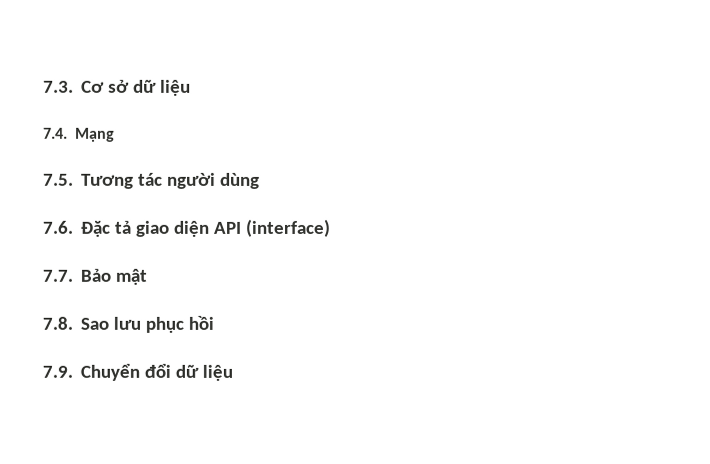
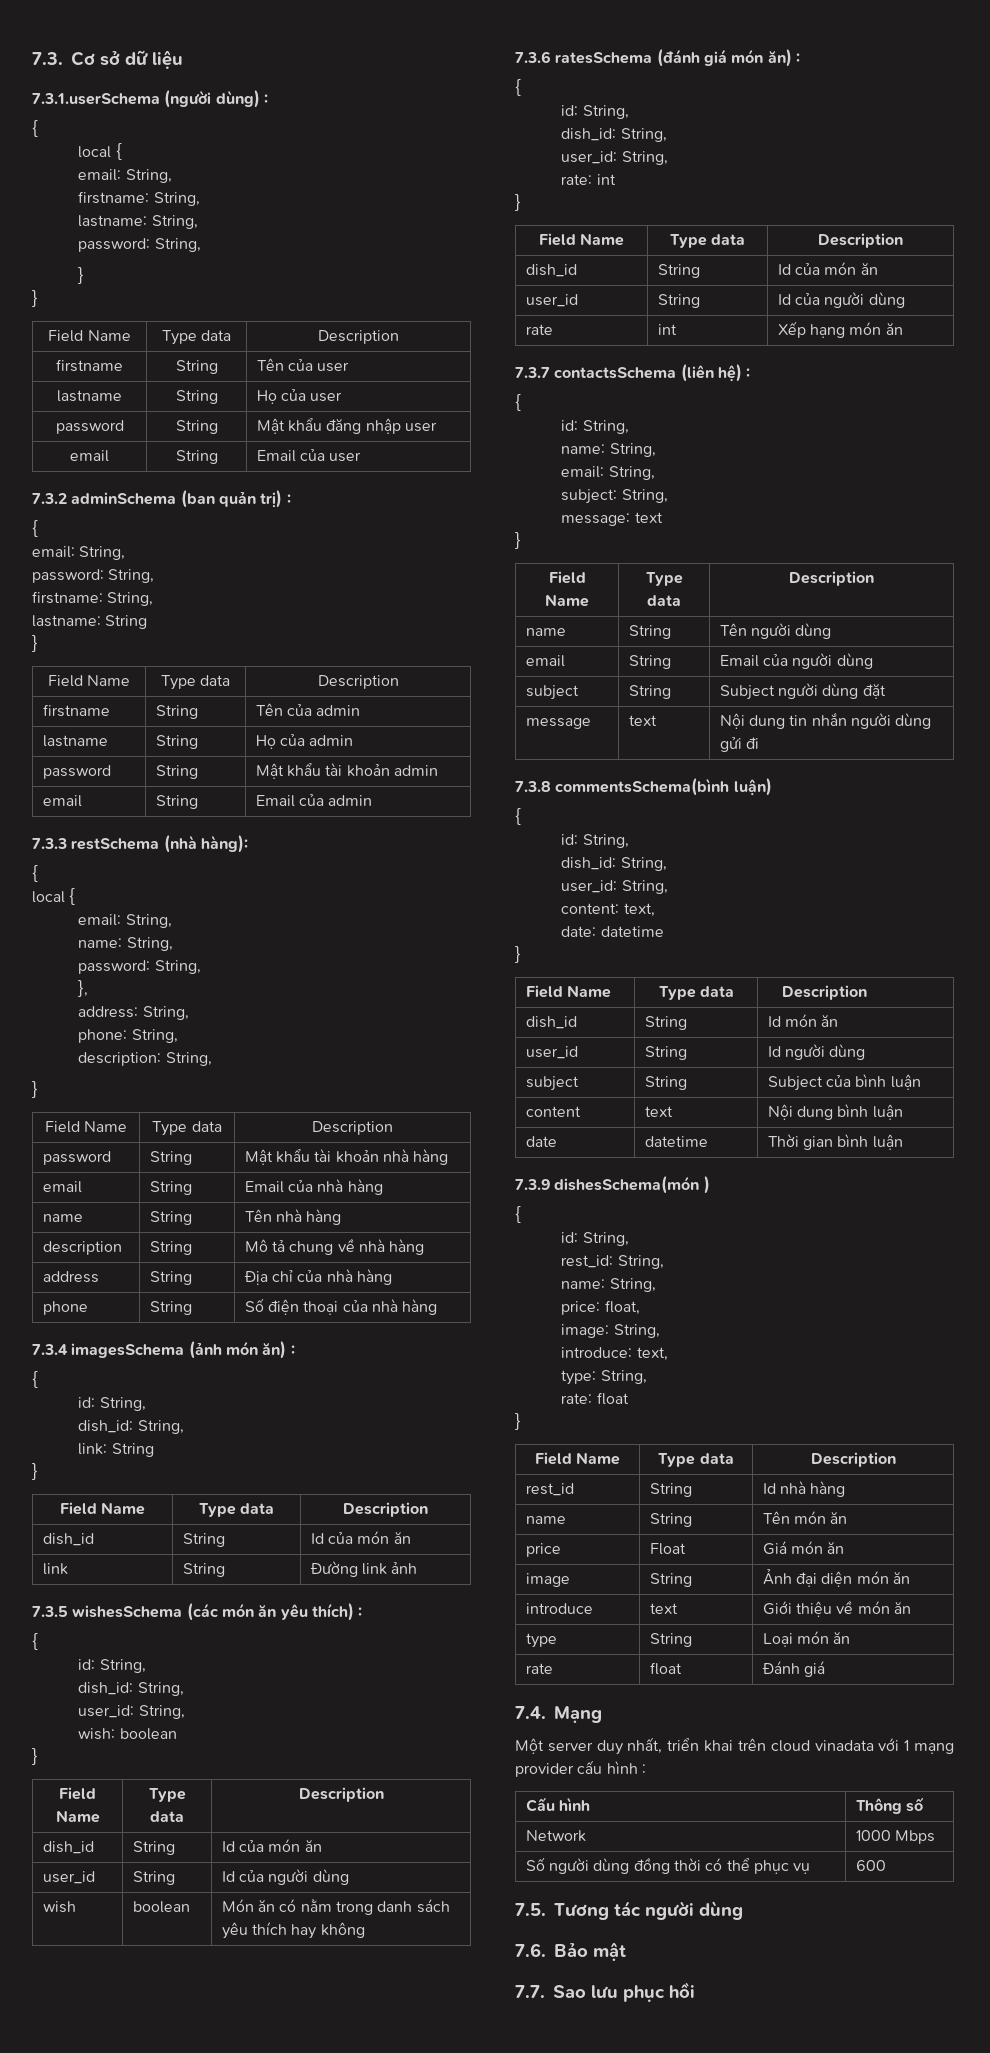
[43,127,115,142] 7.4. Mạng -> [32,90,268,108] [32,120,38,137] [78,143,122,160] [78,169,172,183] [78,191,200,206] [78,215,198,229] [78,238,201,252] [78,267,85,284] [32,290,38,307] [48,330,131,342] [161,330,232,345] [318,330,399,344] [56,359,123,372] [175,360,218,374] [256,358,350,372] [57,390,122,402] [175,390,218,404] [256,389,343,404] [55,420,124,434] [175,420,218,434] [256,418,437,434] [70,450,109,462] [175,450,218,464] [256,449,362,462] [32,490,291,508] [32,520,38,537] [32,546,126,560] [32,569,155,583] [32,591,154,606] [32,615,148,629] [32,635,38,652] [47,675,131,687] [160,675,231,690] [317,675,399,689] [42,704,110,717] [155,705,198,719] [255,703,361,716] [42,735,108,747] [155,735,198,749] [255,734,354,749] [42,765,111,779] [155,765,198,779] [255,763,438,779] [42,795,82,807] [155,795,198,809] [255,794,373,807] [32,835,248,853] [32,865,38,882] [32,888,76,905] [78,914,172,928] [78,937,173,951] [78,960,201,974] [78,980,89,997] [78,1006,189,1020] [78,1029,178,1043] [78,1052,212,1066] [32,1081,38,1098] [44,1121,128,1133] [152,1121,222,1136] [312,1121,393,1135] [42,1151,111,1165] [149,1151,192,1165] [244,1149,449,1165] [42,1181,82,1193] [149,1181,192,1195] [244,1179,383,1195] [42,1214,83,1222] [149,1211,192,1225] [244,1209,342,1225] [42,1241,122,1255] [149,1241,192,1255] [244,1238,425,1255] [42,1271,99,1283] [149,1271,192,1285] [243,1269,392,1285] [42,1301,88,1315] [149,1301,192,1315] [244,1298,438,1315] [32,1341,295,1359] [32,1371,38,1388] [78,1397,146,1411] [78,1420,184,1434] [78,1443,154,1457] [32,1463,38,1480] [59,1502,146,1515] [198,1503,275,1517] [343,1502,428,1517] [42,1533,94,1546] [182,1533,225,1547] [310,1531,411,1544] [42,1563,68,1575] [182,1563,225,1577] [309,1561,418,1577] [32,1603,363,1621] [32,1633,38,1650] [78,1659,146,1673] [78,1682,184,1696] [78,1705,185,1719] [78,1728,177,1740] [32,1748,38,1765] [59,1787,96,1800] [55,1810,100,1823] [148,1788,186,1802] [150,1811,184,1822] [298,1787,384,1802] [42,1841,94,1854] [132,1841,175,1855] [221,1839,322,1852] [42,1871,95,1884] [132,1871,175,1885] [221,1869,349,1885] [42,1901,76,1913] [132,1901,190,1913] [221,1898,450,1915] [221,1922,365,1939] [515,49,800,67] [515,79,521,96] [561,105,629,119] [561,128,667,142] [561,151,668,165] [561,174,616,185] [515,194,521,211] [538,233,625,246] [669,234,746,248] [818,233,903,248] [525,264,577,277] [657,264,700,278] [777,262,878,275] [525,294,578,307] [657,294,700,308] [777,292,905,308] [525,324,553,335] [657,324,677,335] [777,321,903,338] [515,364,751,382] [515,394,521,411] [561,420,629,434] [561,443,656,457] [561,466,655,480] [561,489,668,504] [561,512,663,526] [515,532,521,549] [548,571,586,584] [545,594,589,607] [645,572,683,586] [647,595,681,606] [789,571,874,586] [525,628,566,636] [628,625,671,639] [719,623,832,639] [525,655,565,667] [628,655,671,669] [719,653,873,669] [525,685,579,700] [628,685,671,699] [719,683,886,700] [525,718,591,729] [628,715,657,726] [719,712,932,729] [719,737,760,752] [515,778,772,796] [515,808,521,825] [561,834,629,848] [561,857,667,871] [561,880,668,894] [561,903,655,917] [561,926,664,937] [515,946,521,963] [525,985,612,998] [658,986,734,1000] [781,985,867,1000] [525,1016,577,1029] [644,1016,687,1030] [767,1014,839,1027] [525,1046,578,1059] [644,1046,687,1060] [767,1044,866,1060] [525,1076,579,1091] [644,1076,687,1090] [767,1074,921,1091] [525,1106,581,1117] [644,1106,673,1117] [767,1104,903,1120] [525,1136,557,1147] [644,1136,708,1147] [767,1134,903,1150] [515,1176,710,1194] [515,1206,521,1223] [561,1232,629,1246] [561,1255,664,1269] [561,1278,656,1292] [561,1300,640,1315] [561,1324,660,1338] [561,1347,668,1361] [561,1370,647,1385] [561,1392,629,1405] [515,1413,521,1430] [534,1452,621,1465] [658,1453,734,1467] [810,1452,896,1467] [525,1483,574,1496] [649,1483,692,1497] [762,1481,846,1497] [525,1516,566,1524] [649,1513,692,1527] [762,1511,848,1524] [525,1543,561,1557] [649,1543,686,1555] [762,1541,845,1555] [525,1573,570,1587] [649,1573,692,1587] [762,1569,910,1587] [525,1603,593,1614] [649,1603,678,1614] [762,1600,911,1617] [525,1633,557,1648] [649,1633,692,1647] [762,1631,851,1647] [525,1663,553,1674] [649,1662,682,1675] [761,1661,826,1677] [515,1706,602,1723] [515,1737,954,1755] [515,1760,646,1777] [525,1797,591,1812] [855,1797,925,1814] [525,1830,586,1842] [855,1830,936,1844] [525,1857,811,1874] [855,1860,886,1871] 7.3.1.userSchema (người dùng) : // { // local { // email: String, // firstname: String, // lastname: String, // password: String, // } // } // Field Name | Type data | Description // firstname | String | Tên của user // lastname | String | Họ của user // password | String | Mật khẩu đăng nhập user // email | String | Email của user // 7.3.2 adminSchema (ban quản trị) : // { // email: String, // password: String, // firstname: String, // lastname: String // } // Field Name | Type data | Description // firstname | String | Tên của admin // lastname | String | Họ của admin // password | String | Mật khẩu tài khoản admin // email | String | Email của admin // 7.3.3 restSchema (nhà hàng): // { // local { // email: String, // name: String, // password: String, // }, // address: String, // phone: String, // description: String, // } // Field Name | Type data | Description // password | String | Mật khẩu tài khoản nhà hàng // email | String | Email của nhà hàng // name | String | Tên nhà hàng // description | String | Mô tả chung về nhà hàng // address | String | Địa chỉ của nhà hàng // phone | String | Số điện thoại của nhà hàng // 7.3.4 imagesSchema (ảnh món ăn) : // { // id: String, // dish_id: String, // link: String // } // Field Name | Type data | Description // dish_id | String | Id của món ăn // link | String | Đường link ảnh // 7.3.5 wishesSchema (các món ăn yêu thích) : // { // id: String, // dish_id: String, // user_id: String, // wish: boolean // } // Field Name | Type data | Description // dish_id | String | Id của món ăn // user_id | String | Id của người dùng // wish | boolean | Món ăn có nằm trong danh sách yêu thích hay không // 7.3.6 ratesSchema (đánh giá món ăn) : // { // id: String, // dish_id: String, // user_id: String, // rate: int // } // Field Name | Type data | Description // dish_id | String | Id của món ăn // user_id | String | Id của người dùng // rate | int | Xếp hạng món ăn // 7.3.7 contactsSchema (liên hệ) : // { // id: String, // name: String, // email: String, // subject: String, // message: text // } // Field Name | Type data | Description // name | String | Tên người dùng // email | String | Email của người dùng // subject | String | Subject người dùng đặt // message | text | Nội dung tin nhắn người dùng gửi đi // 7.3.8 commentsSchema(bình luận) // { // id: String, // dish_id: String, // user_id: String, // content: text, // date: datetime // } // Field Name | Type data | Description // dish_id | String | Id món ăn // user_id | String | Id người dùng // subject | String | Subject của bình luận // content | text | Nội dung bình luận // date | datetime | Thời gian bình luận // 7.3.9 dishesSchema(món ) // { // id: String, // rest_id: String, // name: String, // price: float, // image: String, // introduce: text, // type: String, // rate: float // } // Field Name | Type data | Description // rest_id | String | Id nhà hàng // name | String | Tên món ăn // price | Float | Giá món ăn // image | String | Ảnh đại diện món ăn // introduce | text | Giới thiệu về món ăn // type | String | Loại món ăn // rate | float | Đánh giá // 7.4. Mạng // Một server duy nhất, triển khai trên cloud vinadata với 1 mạng provider cấu hình : // Cấu hình | Thông số // Network | 1000 Mbps // Số người dùng đồng thời có thể phục vụ | 600
[80,218,331,237] [42,269,73,282] Đặc tả giao diện API (interface) // 7.7. -> (546, 1950) none
[42,316,73,330] 7.8. -> [515,1985,545,1998] 7.7.
[42,363,233,381] // 7.9. Chuyển đổi dữ liệu -> (695, 1990) none

